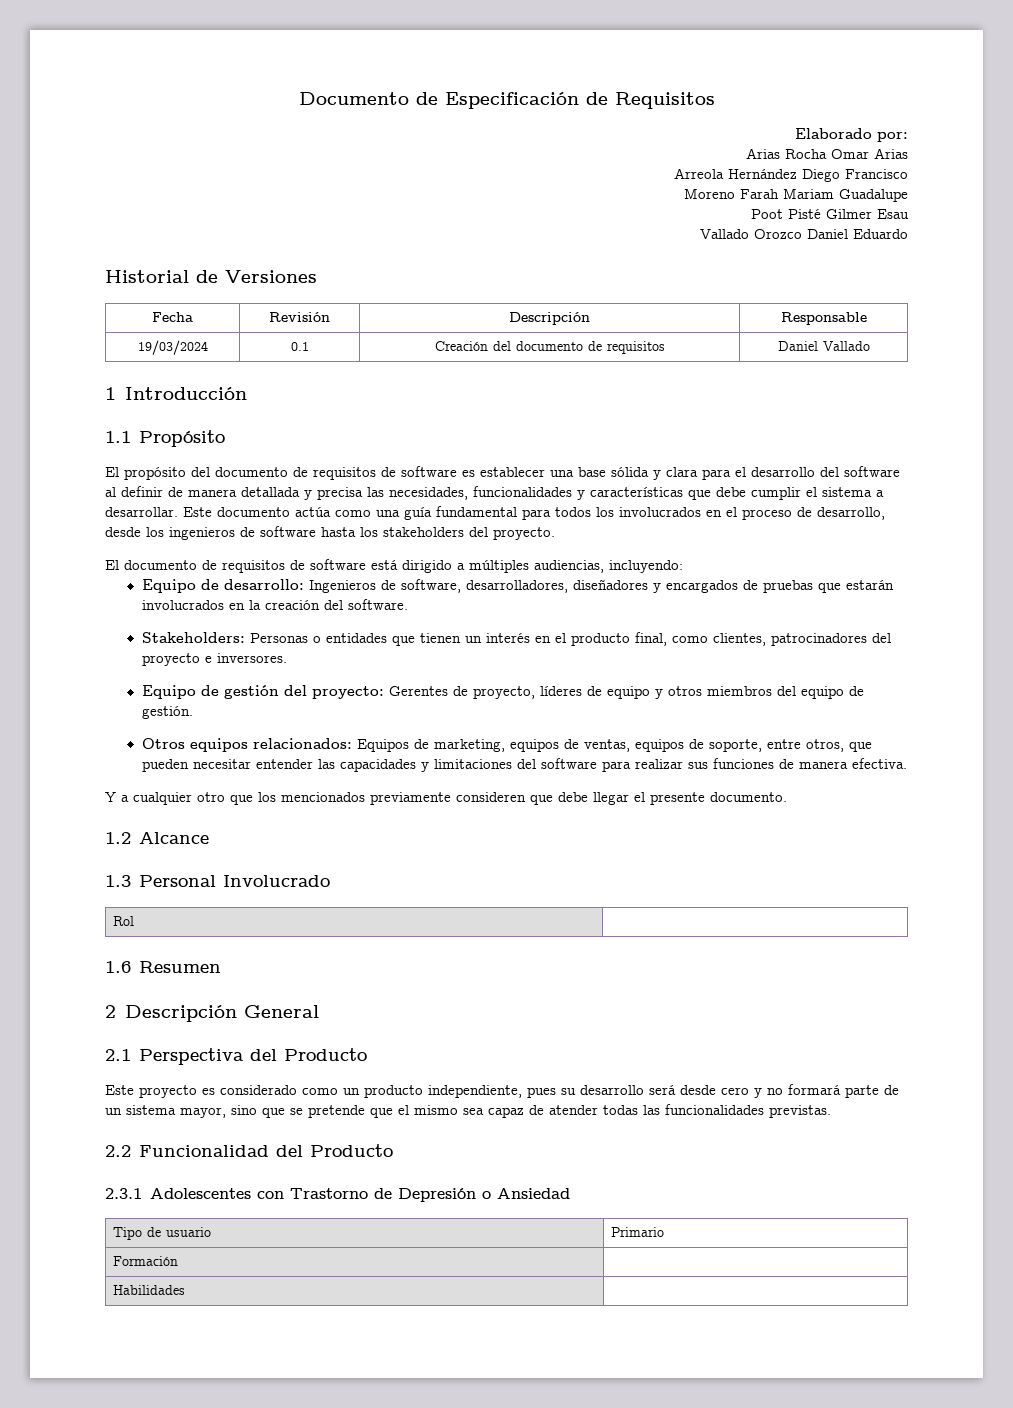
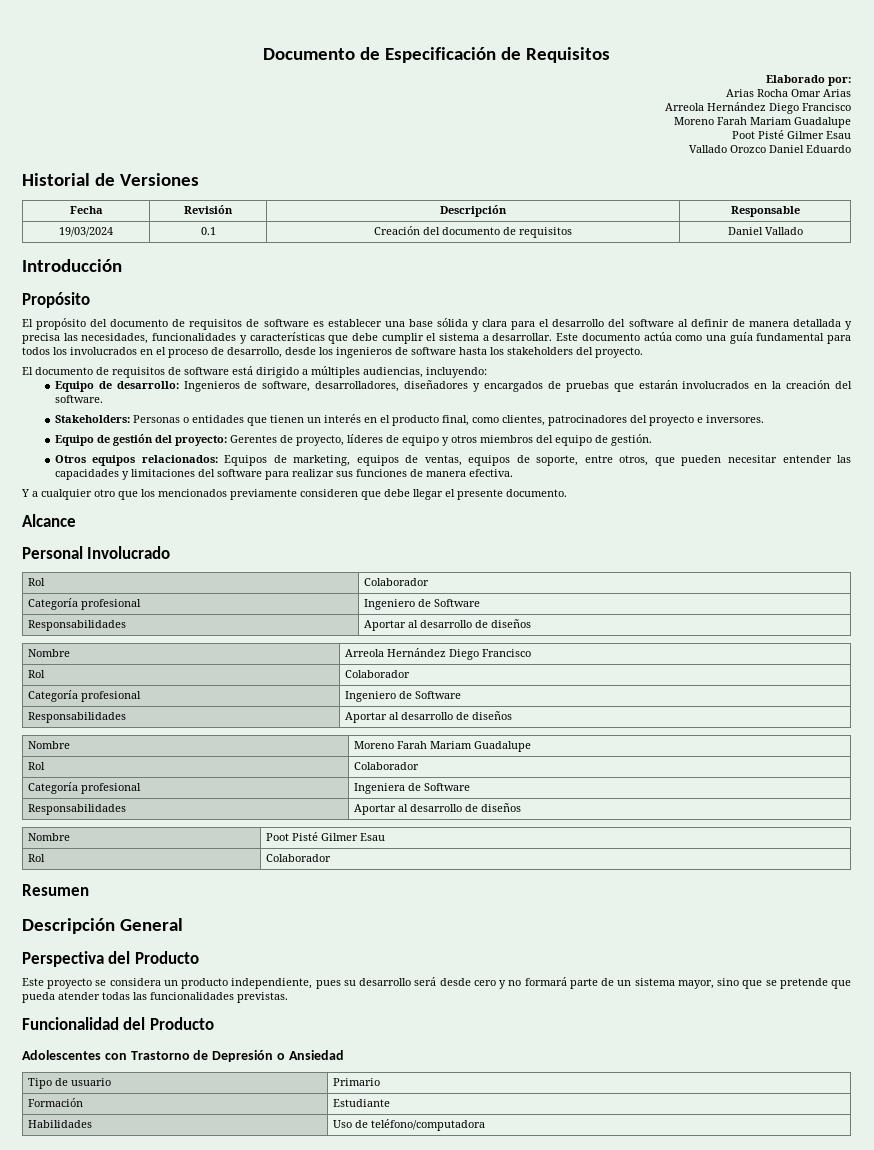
[105,387,116,400] 1 -> (803, 231) none
[105,431,131,443] 1.1 -> (122, 265) none
[105,832,131,844] 1.2 -> (567, 493) none
[105,875,131,887] 1.3 -> (76, 520) none
[105,961,131,973] // 1.6 -> [363,578,429,586] [27,598,141,610] [363,599,480,610] [27,620,126,631] [363,619,531,631] [27,649,70,657] [344,648,531,660] [27,670,45,678] [344,670,410,678] [27,690,141,702] [344,691,461,702] [27,712,126,723] [344,711,512,723] [27,741,70,749] [353,741,531,752] [27,762,45,770] [353,762,419,770] [27,782,141,794] [353,783,470,794] [27,804,126,815] [353,803,521,815] [27,833,70,841] [265,832,385,841] [27,854,45,862] [265,854,331,862] Colaborador // Categoría profesional | Ingeniero de Software // Responsabilidades | Aportar al desarrollo de diseños // Nombre | Arreola Hernández Diego Francisco // Rol | Colaborador // Categoría profesional | Ingeniero de Software // Responsabilidades | Aportar al desarrollo de diseños // Nombre | Moreno Farah Mariam Guadalupe // Rol | Colaborador // Categoría profesional | Ingeniera de Software // Responsabilidades | Aportar al desarrollo de diseños // Nombre | Poot Pisté Gilmer Esau // Rol | Colaborador //
[105,1005,116,1018] 2 -> (89, 890) none
[105,1049,131,1061] 2.1 -> (184, 924) none
[202,1085,338,1095] es considerado como -> [95,978,161,986] se considera
[398,1105,544,1118] el mismo sea capaz de -> [22,992,55,1003] pueda
[105,1145,131,1157] 2.2 -> (288, 997) none
[105,1188,142,1199] 2.3.1 -> (214, 1023) none
(178, 1261) none -> [332,1099,390,1107] Estudiante
(185, 1290) none -> [332,1119,485,1131] Uso de teléfono/computadora

